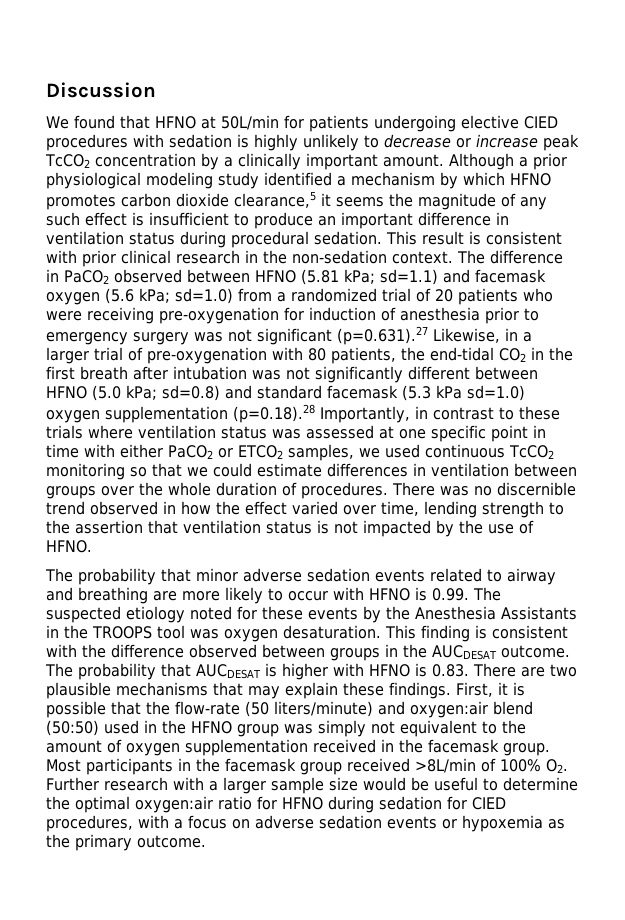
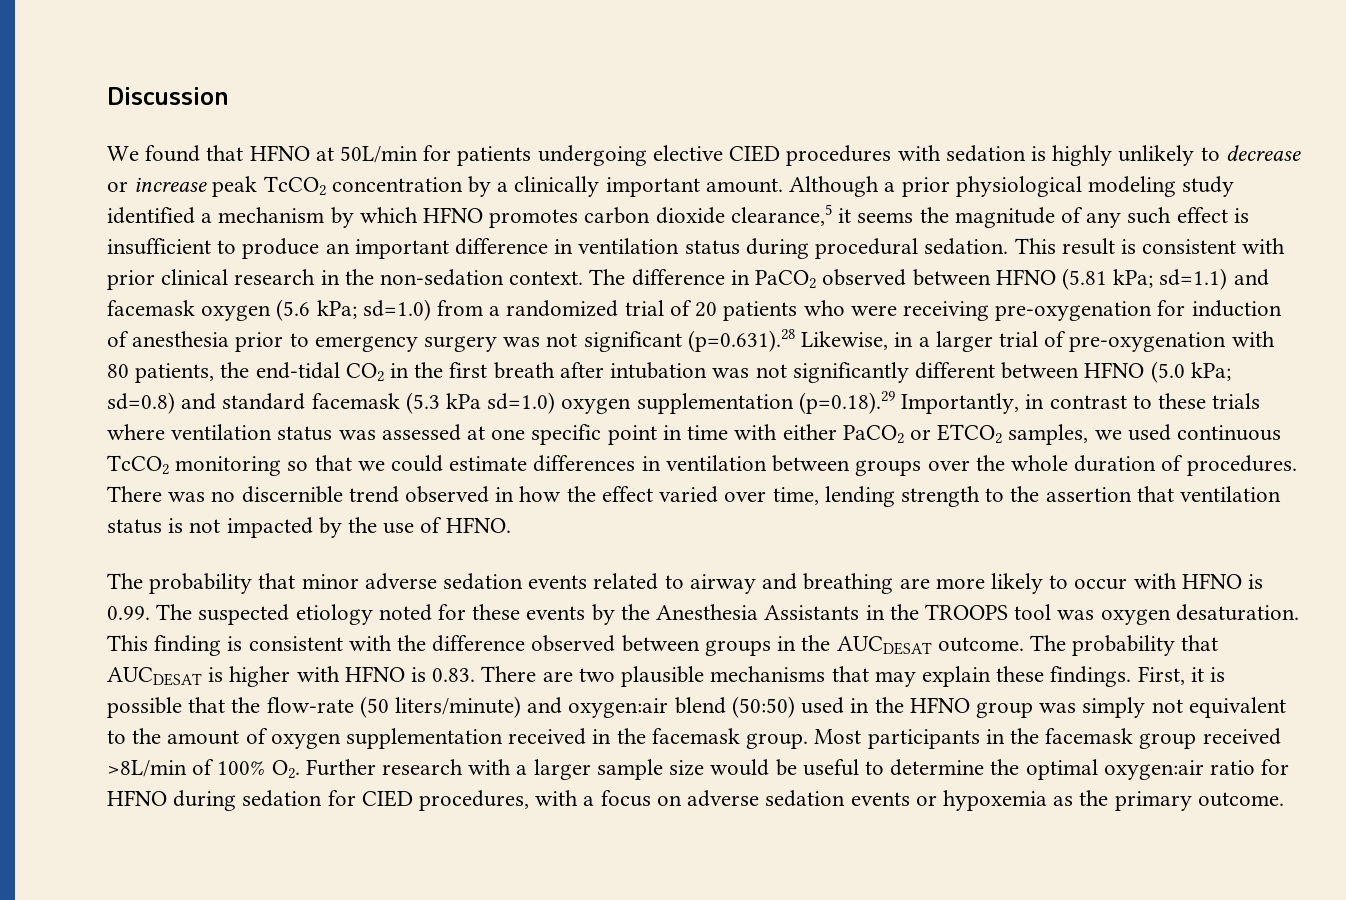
[337,326,428,345] (p=0.631).27 -> [687,329,795,352] (p=0.631).28
[233,404,315,423] (p=0.18).28 -> [798,391,895,414] (p=0.18).29

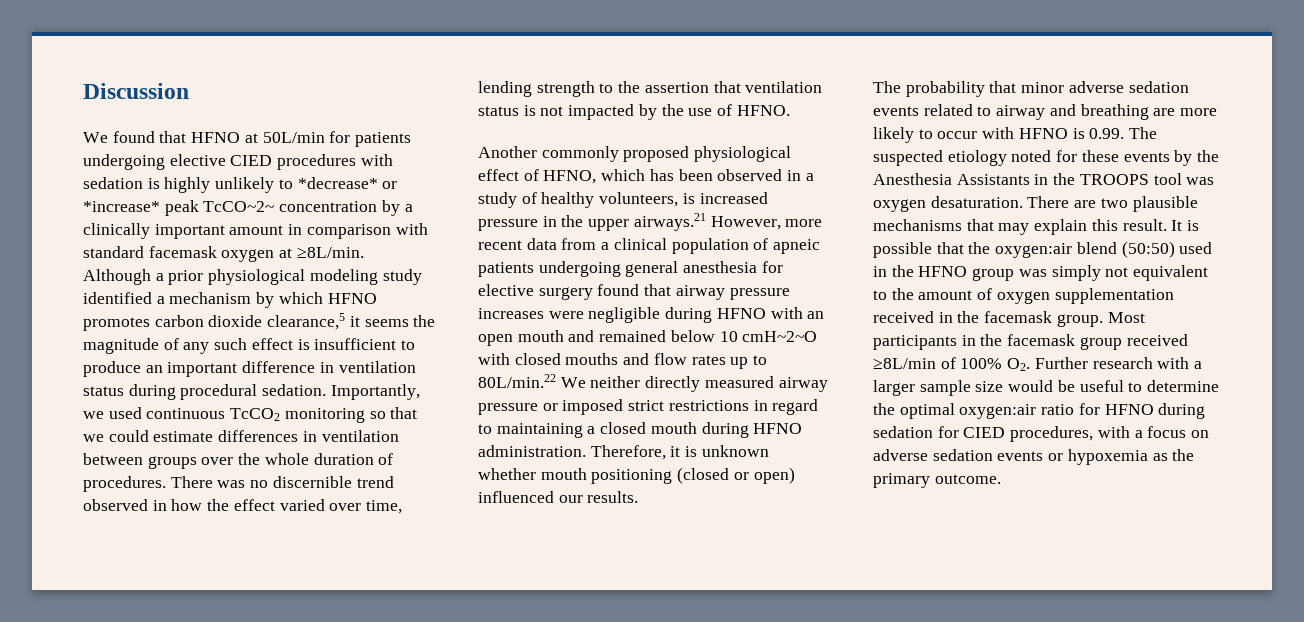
[1225,145,1301,161] [107,176,326,197] decrease or increase peak TcCO2 -> [297,177,398,189] [83,200,275,216] *decrease* or *increase* peak TcCO~2~
[705,178,783,193] amount. -> [229,223,428,239] [83,246,364,262] amount in comparison with standard facemask oxygen at ≥8L/min.
[1014,238,1286,255] [107,268,1269,290] [107,299,1282,321] [107,329,1275,352] [107,361,1231,383] [107,391,1261,414] [107,424,1089,445] This result is consistent with prior clinical research in the non-sedation context. The difference in PaCO2 observed between HFNO (5.81 kPa; sd=1.1) and facemask oxygen (5.6 kPa; sd=1.0) from a randomized trial of 20 patients who were receiving pre-oxygenation for induction of anesthesia prior to emergency surgery was not significant (p=0.631).28 Likewise, in a larger trial of pre-oxygenation with 80 patients, the end-tidal CO2 in the first breath after intubation was not significantly different between HFNO (5.0 kPa; sd=0.8) and standard facemask (5.3 kPa sd=1.0) oxygen supplementation (p=0.18).29 Importantly, in contrast to these trials where ventilation status was assessed at one specific point in time with either PaCO2 or ETCO2 samples, -> [330,384,420,400] Importantly,
(511, 525) none -> [478,146,792,162] [478,169,814,184] [478,192,768,208] [478,213,823,231] [478,238,821,254] [478,261,783,277] [478,284,790,300] [478,307,825,323] [478,330,818,346] [478,353,768,369] [478,374,828,392] [478,399,819,415] [478,422,803,438] [478,445,769,460] [478,467,795,484] [478,491,639,503] // Another commonly proposed physiological effect of HFNO, which has been observed in a study of healthy volunteers, is increased pressure in the upper airways.21 However, more recent data from a clinical population of apneic patients undergoing general anesthesia for elective surgery found that airway pressure increases were negligible during HFNO with an open mouth and remained below 10 cmH~2~O with closed mouths and flow rates up to 80L/min.22 We neither directly measured airway pressure or imposed strict restrictions in regard to maintaining a closed mouth during HFNO administration. Therefore, it is unknown whether mouth positioning (closed or open) influenced our results.
[107,635,1219,656] [107,666,476,687] This finding is consistent with the difference observed between groups in the AUCDESAT outcome. The probability that AUCDESAT is higher with HFNO is 0.83. -> (1023, 202) none
[996,666,1225,687] [107,696,563,718] these findings. First, it is possible that the flow-rate (50 liters/minute) and -> [1091,219,1200,231] [873,242,991,258] this result. It is possible that the
[107,760,187,777] >8L/min -> [873,358,936,369] ≥8L/min

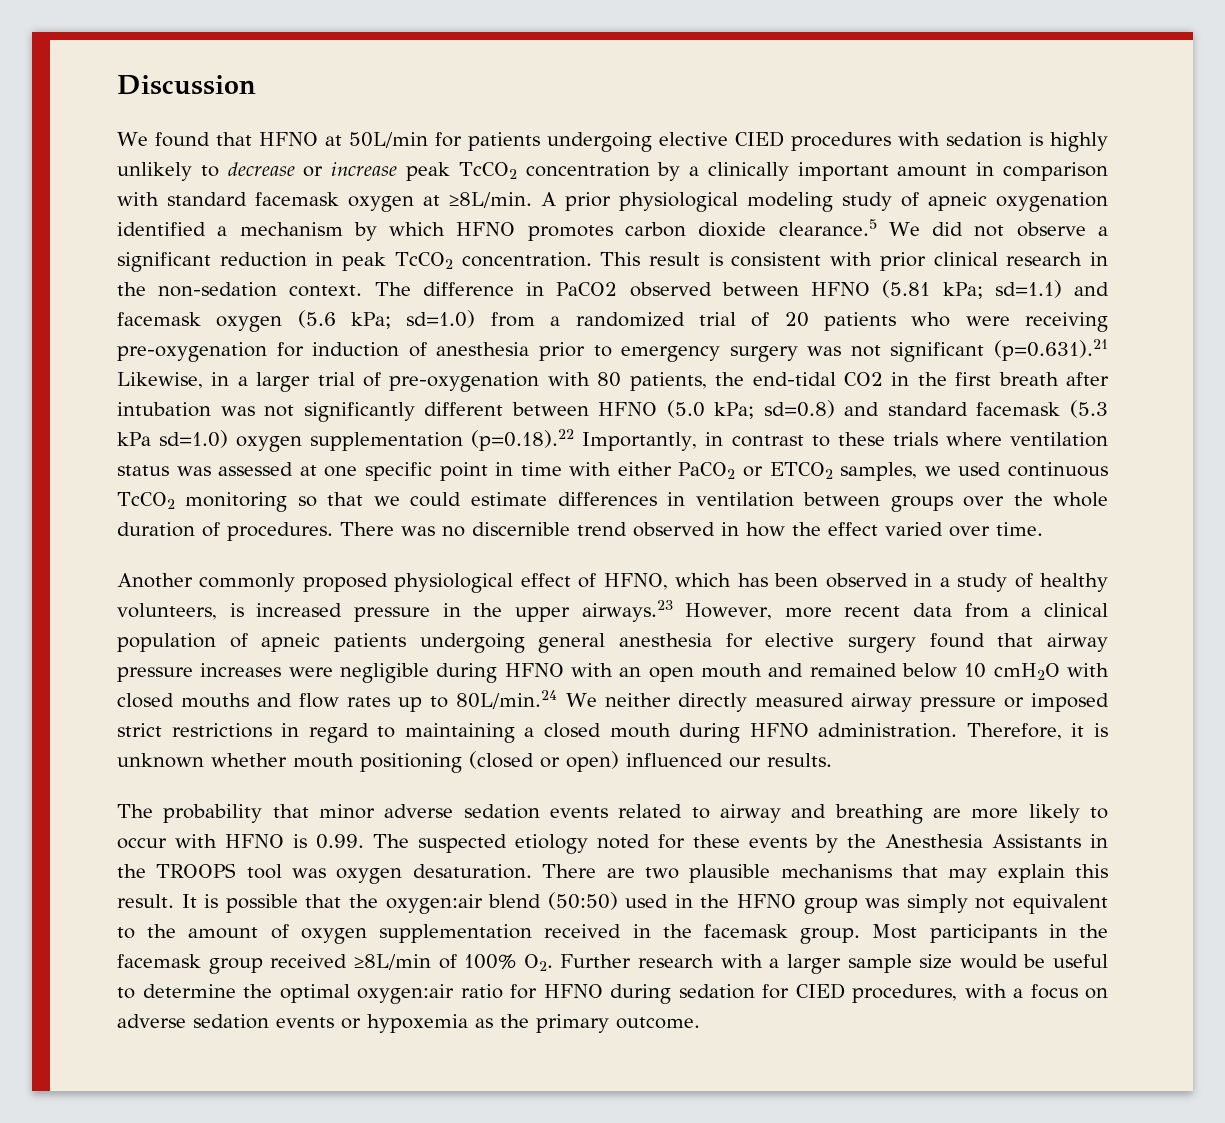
[297,177,398,189] [83,200,275,216] *decrease* or *increase* peak TcCO~2~ -> [227,162,517,181] decrease or increase peak TcCO2
[83,269,164,285] Although a -> [541,192,556,206] A
(422, 277) none -> [901,192,1108,212] of apneic oxygenation
[267,313,436,330] [83,338,416,354] [83,361,416,377] [83,384,420,400] clearance,5 it seems the magnitude of any such effect is insufficient to produce an important difference in ventilation status during procedural sedation. Importantly, -> [778,219,1108,237] [117,252,1109,272] [117,280,1109,299] [117,310,1108,332] [117,339,1108,362] [117,372,1109,392] [117,400,1108,422] [117,429,1109,452] [117,462,918,481] clearance.5 We did not observe a significant reduction in peak TcCO2 concentration. This result is consistent with prior clinical research in the non-sedation context. The difference in PaCO2 observed between HFNO (5.81 kPa; sd=1.1) and facemask oxygen (5.6 kPa; sd=1.0) from a randomized trial of 20 patients who were receiving pre-oxygenation for induction of anesthesia prior to emergency surgery was not significant (p=0.631).21 Likewise, in a larger trial of pre-oxygenation with 80 patients, the end-tidal CO2 in the first breath after intubation was not significantly different between HFNO (5.0 kPa; sd=0.8) and standard facemask (5.3 kPa sd=1.0) oxygen supplementation (p=0.18).22 Importantly, in contrast to these trials where ventilation status was assessed at one specific point in time with either PaCO2 or ETCO2 samples,
[366,500,403,514] [478,81,823,97] [478,104,790,120] time, lending strength to the assertion that ventilation status is not impacted by the use of HFNO. -> [996,522,1043,536] time.
[633,213,706,231] airways.21 -> [581,600,673,622] airways.23
[742,331,818,342] cmH~2~O -> [993,663,1060,680] cmH2O
[478,374,556,388] 80L/min.22 -> [456,690,558,709] 80L/min.24

